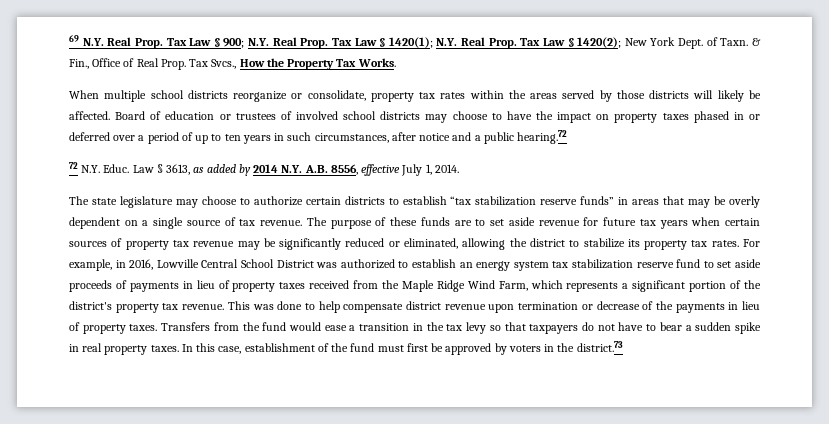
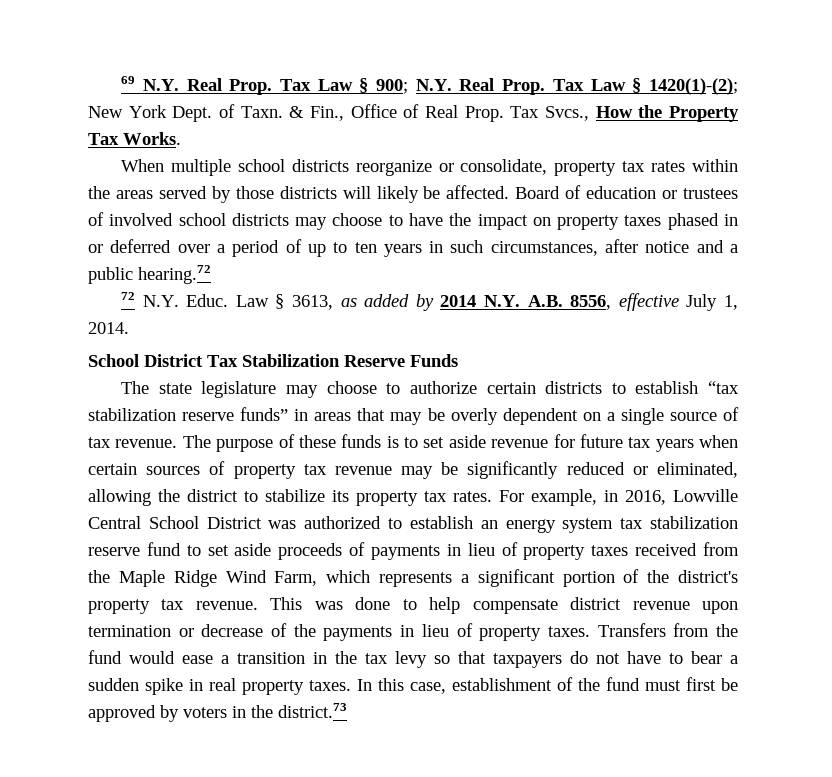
[388,37,622,49] 1420(1); N.Y. Real Prop. Tax Law § 1420(2); -> [648,78,738,95] 1420(1)-(2);
(459, 168) none -> [88,354,458,367] // School District Tax Stabilization Reserve Funds
[454,220,472,226] are -> [386,436,399,448] is

